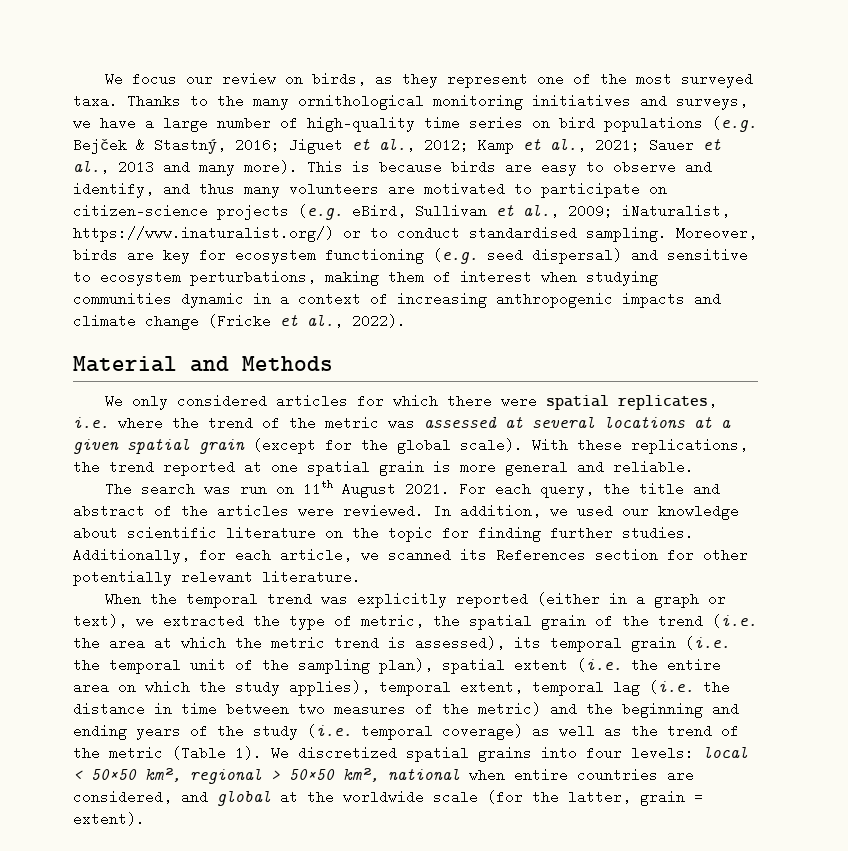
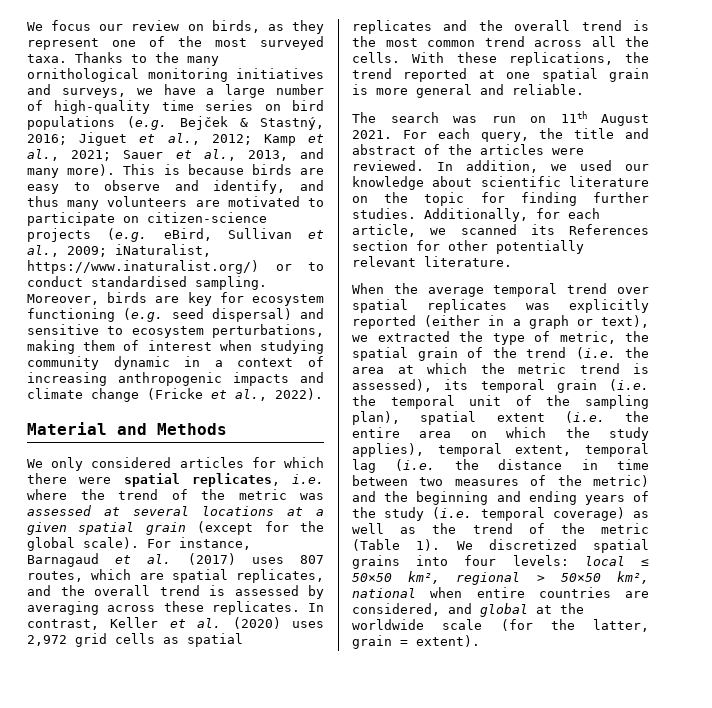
[118,160,154,174] 2013 -> [247,150,288,161] 2013,
[73,292,172,306] communities -> [27,356,99,370] community
(523, 445) none -> [147,537,251,550] [27,553,324,567] [27,569,324,583] [27,585,324,599] [27,601,324,615] [27,617,324,630] [27,633,243,647] [352,20,649,34] [352,36,649,47] [352,52,400,63] For instance, Barnagaud et al. (2017) uses 807 routes, which are spatial replicates, and the overall trend is assessed by averaging across these replicates. In contrast, Keller et al. (2020) uses 2,972 grid cells as spatial replicates and the overall trend is the most common trend across all the cells.
(178, 599) none -> [427,287,484,297] average
(313, 599) none -> [617,287,649,294] [352,299,507,313] over spatial replicates
[73,770,83,780] < -> [641,559,649,566] ≤

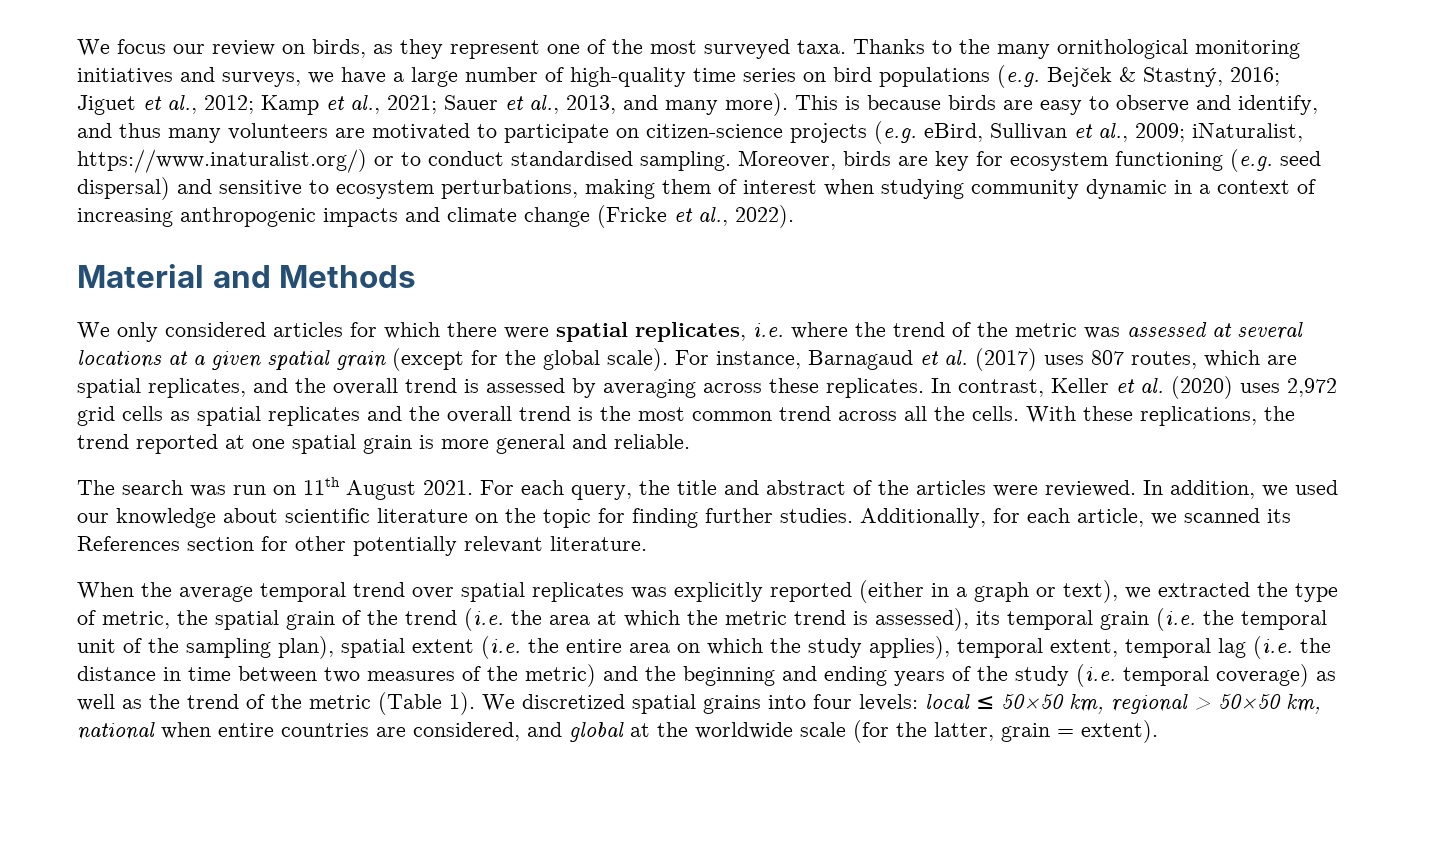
[408,571,441,584] km², -> [1069,694,1104,714] km,
[617,571,649,584] km², -> [1286,694,1321,714] km,

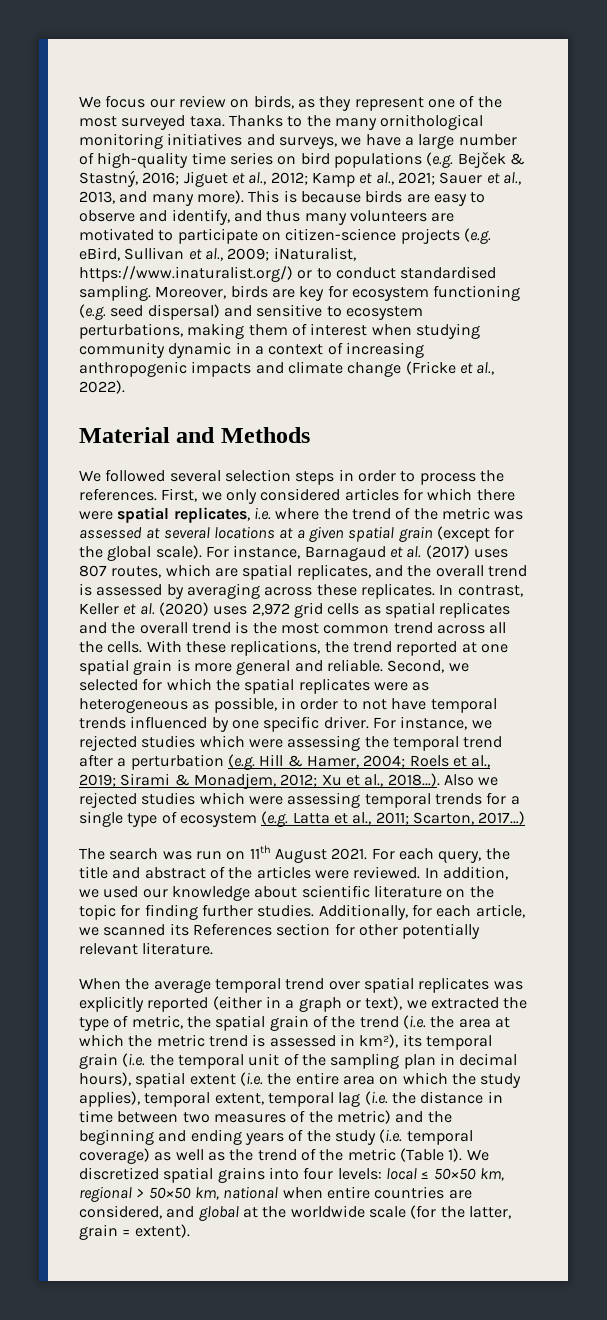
(110, 330) none -> [105,469,504,485] [79,488,222,502] followed several selection steps in order to process the references. First, we
(690, 441) none -> [387,660,469,673] [79,678,430,694] [79,697,497,713] [79,716,492,732] [79,735,503,751] [79,754,491,770] [79,773,499,789] [79,792,520,808] [79,811,526,827] Second, we selected for which the spatial replicates were as heterogeneous as possible, in order to not have temporal trends influenced by one specific driver. For instance, we rejected studies which were assessing the temporal trend after a perturbation (e.g. Hill & Hamer, 2004; Roels et al., 2019; Sirami & Monadjem, 2012; Xu et al., 2018…). Also we rejected studies which were assessing temporal trends for a single type of ecosystem (e.g. Latta et al., 2011; Scarton, 2017…)
[875,608,969,631] assessed), -> [269,1034,399,1048] assessed in km²),
[278,636,334,659] plan), -> [403,1053,518,1069] [79,1072,131,1086] plan in decimal hours),

